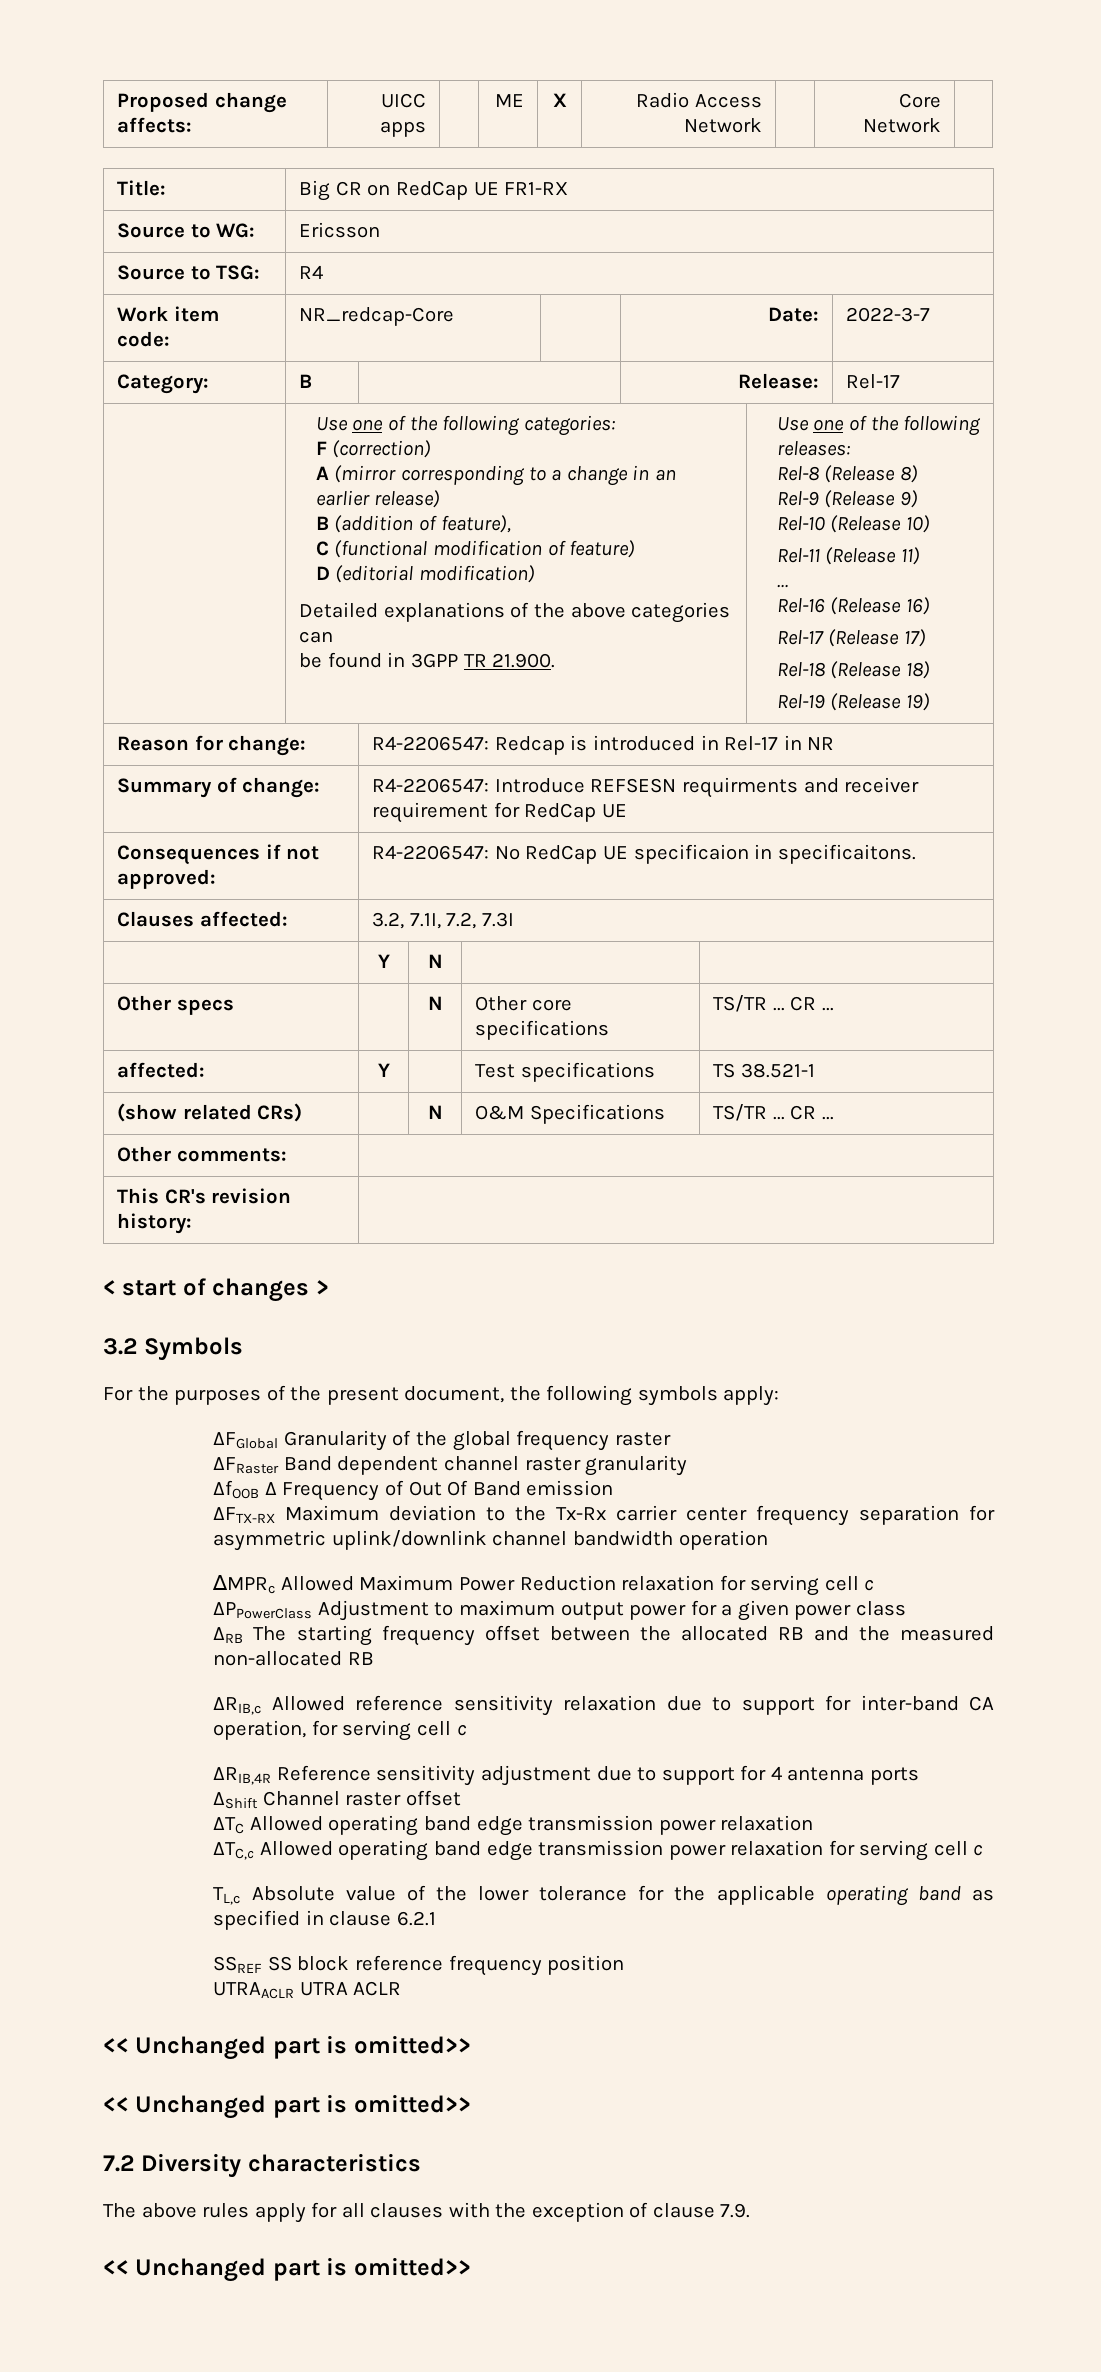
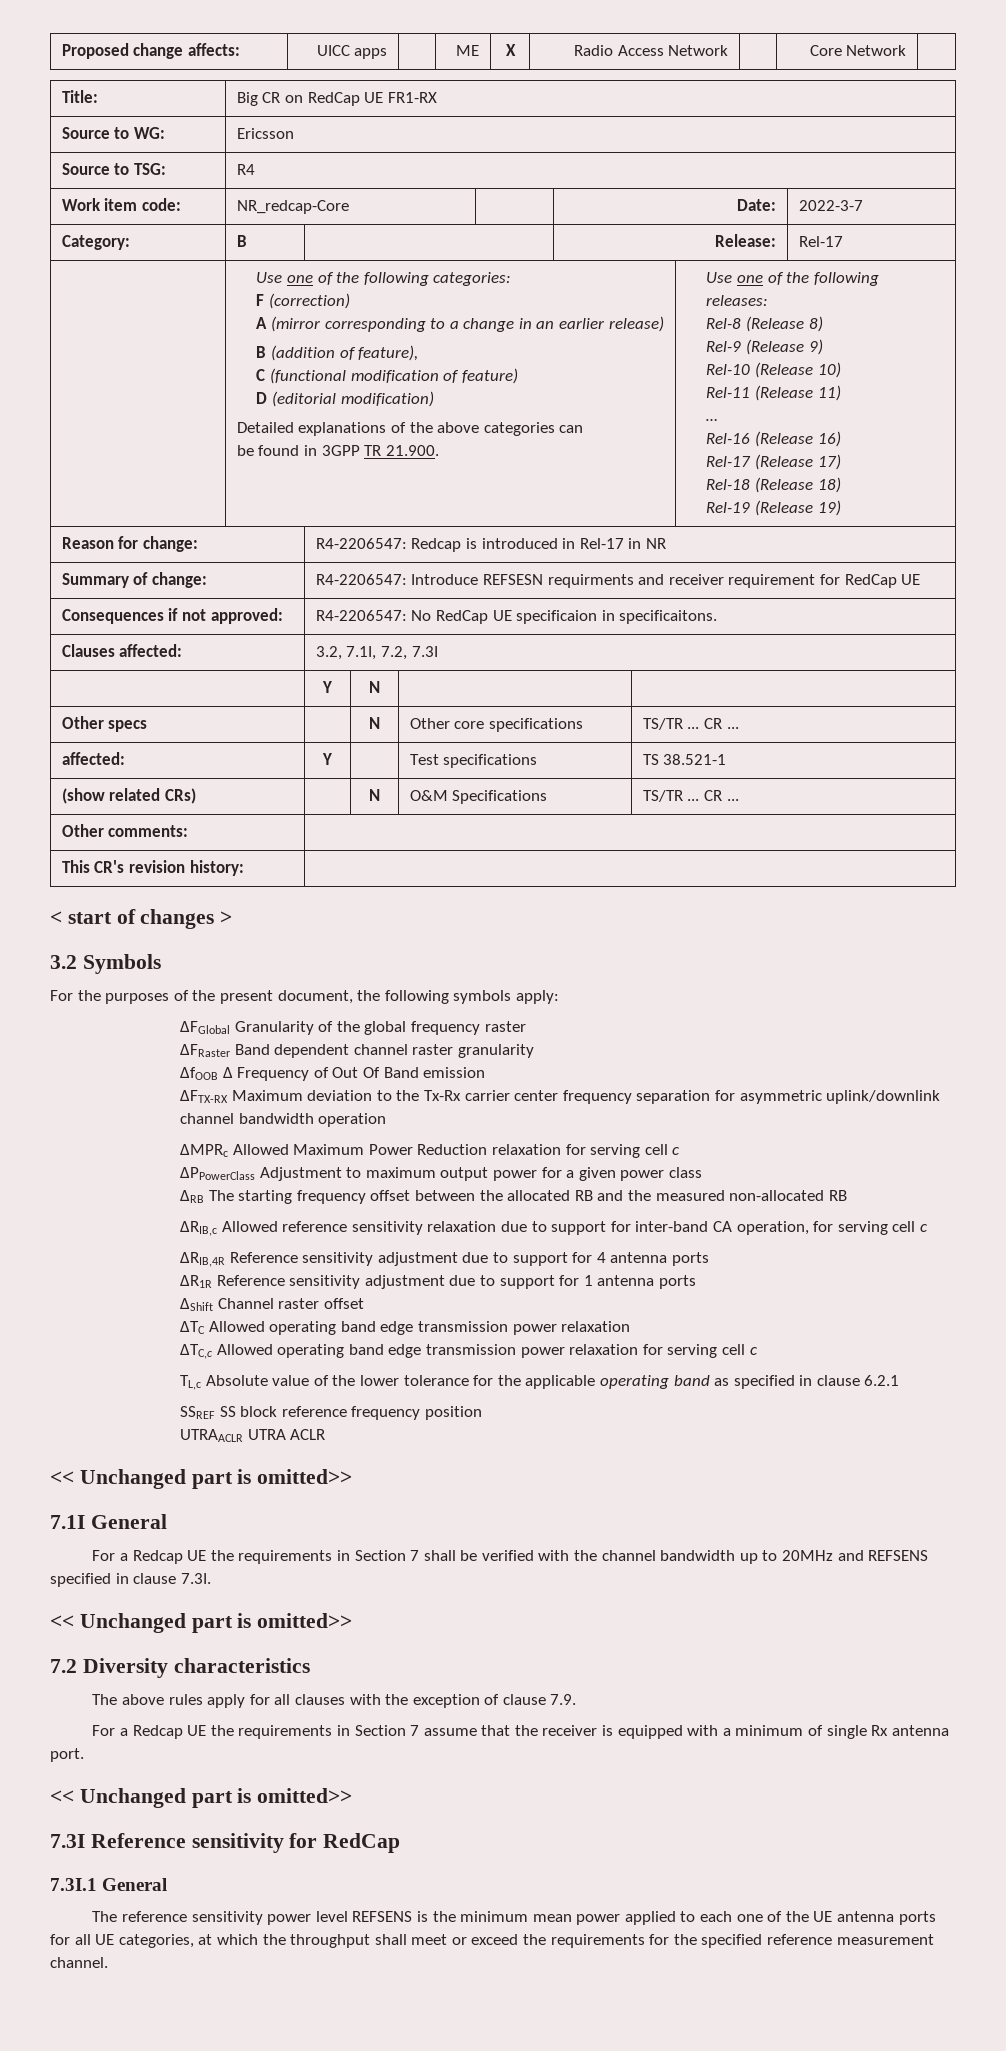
(919, 1776) none -> [180,1275,696,1289] // ΔR1R Reference sensitivity adjustment due to support for 1 antenna ports
(471, 2044) none -> [50,1514,167,1529] [92,1550,929,1564] [50,1573,211,1587] // 7.1I General // For a Redcap UE the requirements in Section 7 shall be verified with the channel bandwidth up to 20MHz and REFSENS specified in clause 7.3I.
[103,2257,471,2282] // << Unchanged part is omitted>> -> [92,1725,949,1739] [50,1748,84,1762] [50,1788,353,1808] [50,1833,401,1853] [50,1878,168,1891] [92,1911,936,1925] [50,1934,934,1948] [50,1957,108,1968] // For a Redcap UE the requirements in Section 7 assume that the receiver is equipped with a minimum of single Rx antenna port. // << Unchanged part is omitted>> // 7.3I Reference sensitivity for RedCap // 7.3I.1 General // The reference sensitivity power level REFSENS is the minimum mean power applied to each one of the UE antenna ports for all UE categories, at which the throughput shall meet or exceed the requirements for the specified reference measurement channel.

